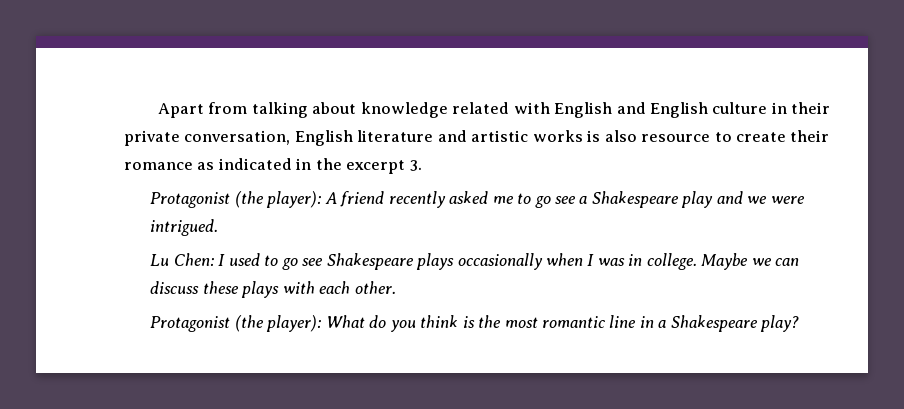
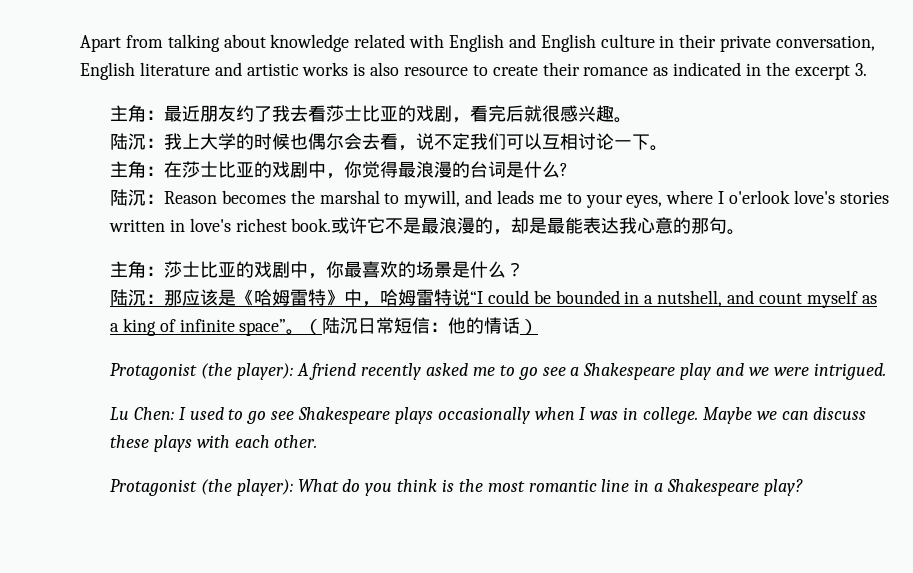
(422, 165) none -> [109,105,632,123] [109,133,668,151] [109,161,568,179] [109,189,889,208] [108,217,746,235] [109,261,524,279] [109,289,877,308] [109,317,539,336] // 主角：最近朋友约了我去看莎士比亚的戏剧，看完后就很感兴趣。 // 陆沉：我上大学的时候也偶尔会去看，说不定我们可以互相讨论一下。 // 主角：在莎士比亚的戏剧中，你觉得最浪漫的台词是什么? // 陆沉：Reason becomes the marshal to mywill, and leads me to your eyes, where I o'erlook love's stories written in love's richest book.或许它不是最浪漫的，却是最能表达我心意的那句。 // 主角：莎士比亚的戏剧中，你最喜欢的场景是什么？ // 陆沉：那应该是《哈姆雷特》中，哈姆雷特说“I could be bounded in a nutshell, and count myself as a king of infinite space”。（陆沉日常短信：他的情话）

